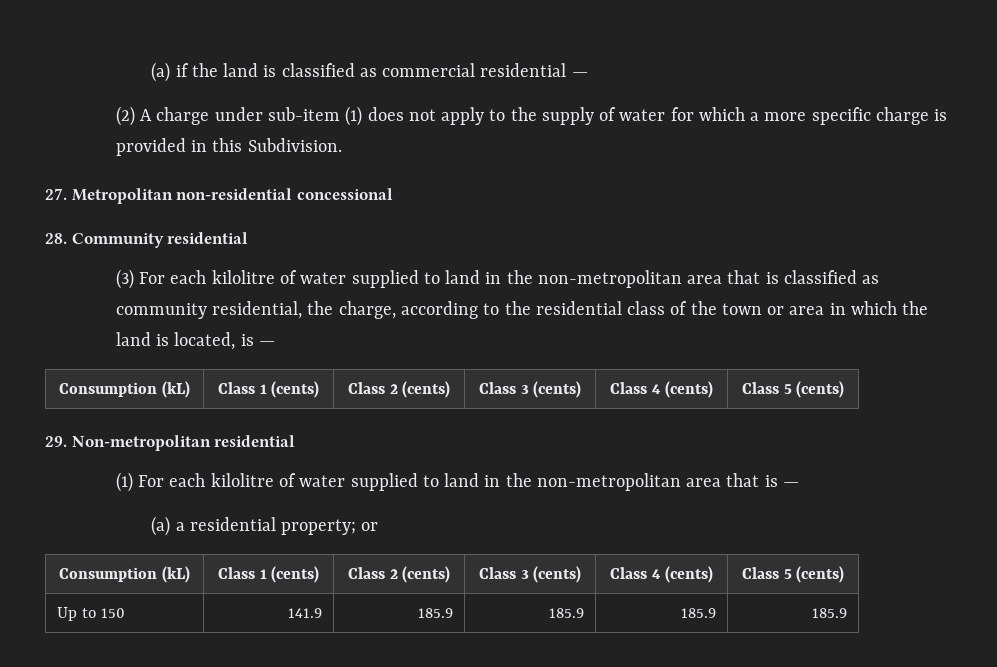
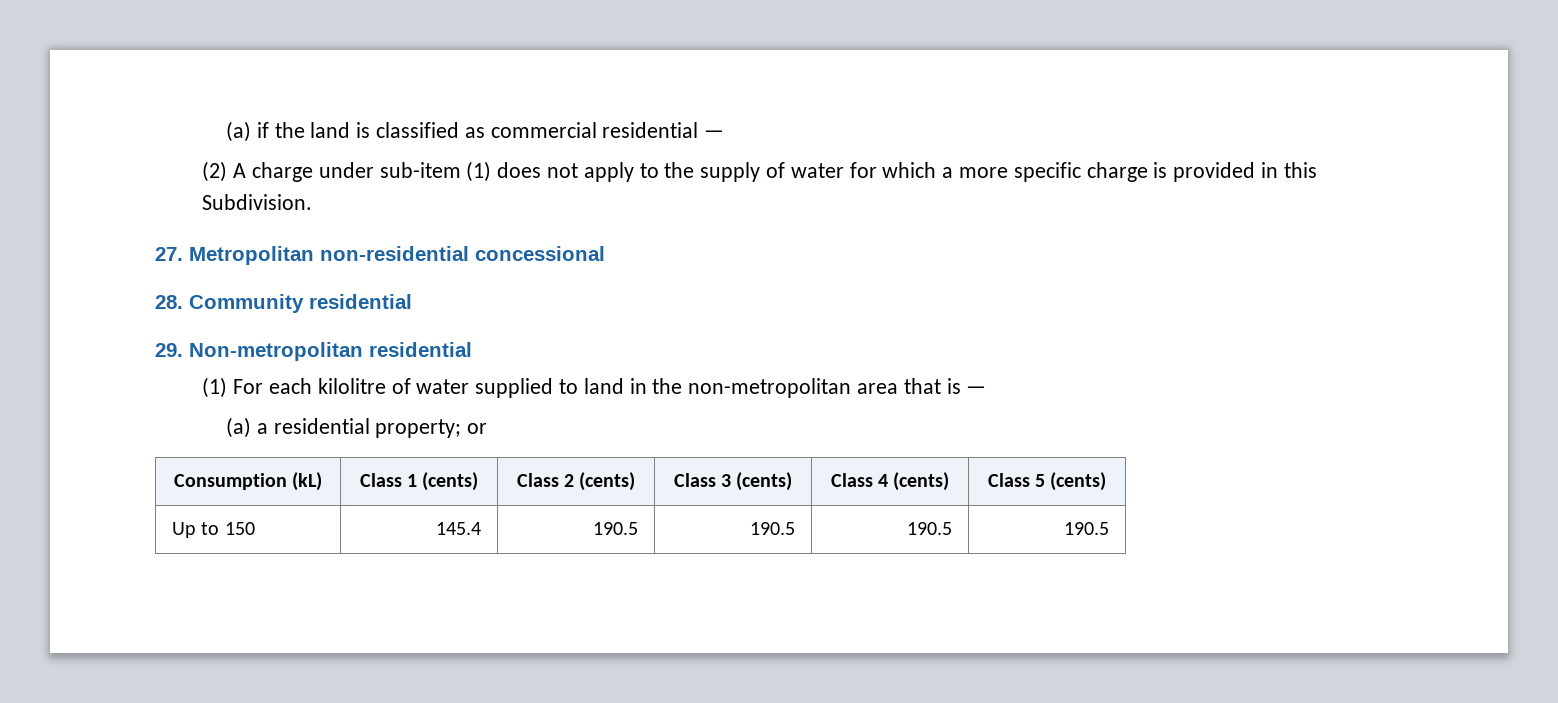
[115,269,880,289] [115,301,929,319] [115,332,275,350] [59,381,190,398] [217,381,320,398] [347,381,451,398] [478,381,582,398] [610,381,713,398] [741,381,845,398] // (3) For each kilolitre of water supplied to land in the non-metropolitan area that is classified as community residential, the charge, according to the residential class of the town or area in which the land is located, is — // Consumption (kL) | Class 1 (cents) | Class 2 (cents) | Class 3 (cents) | Class 4 (cents) | Class 5 (cents) -> (412, 301) none
[287,608,322,618] [417,608,453,618] [548,608,584,618] [680,608,716,618] [811,608,847,618] 141.9 | 185.9 | 185.9 | 185.9 | 185.9 -> [435,522,481,535] [592,522,638,535] [749,522,795,535] [906,522,952,535] [1063,522,1109,535] 145.4 | 190.5 | 190.5 | 190.5 | 190.5

